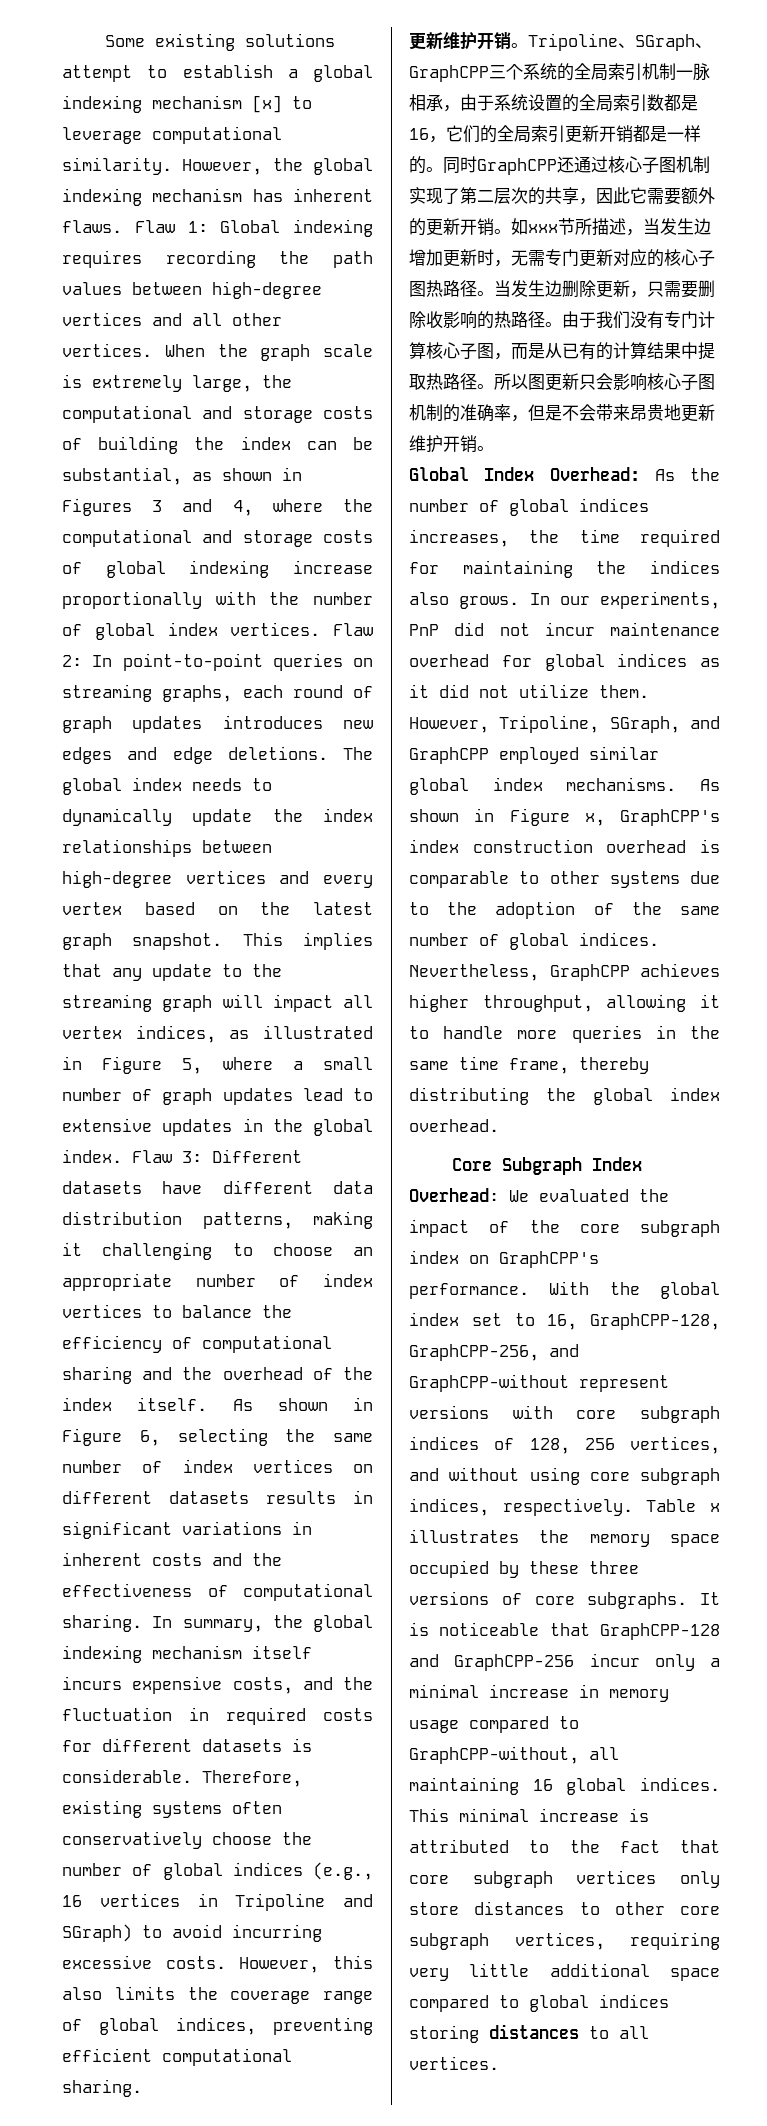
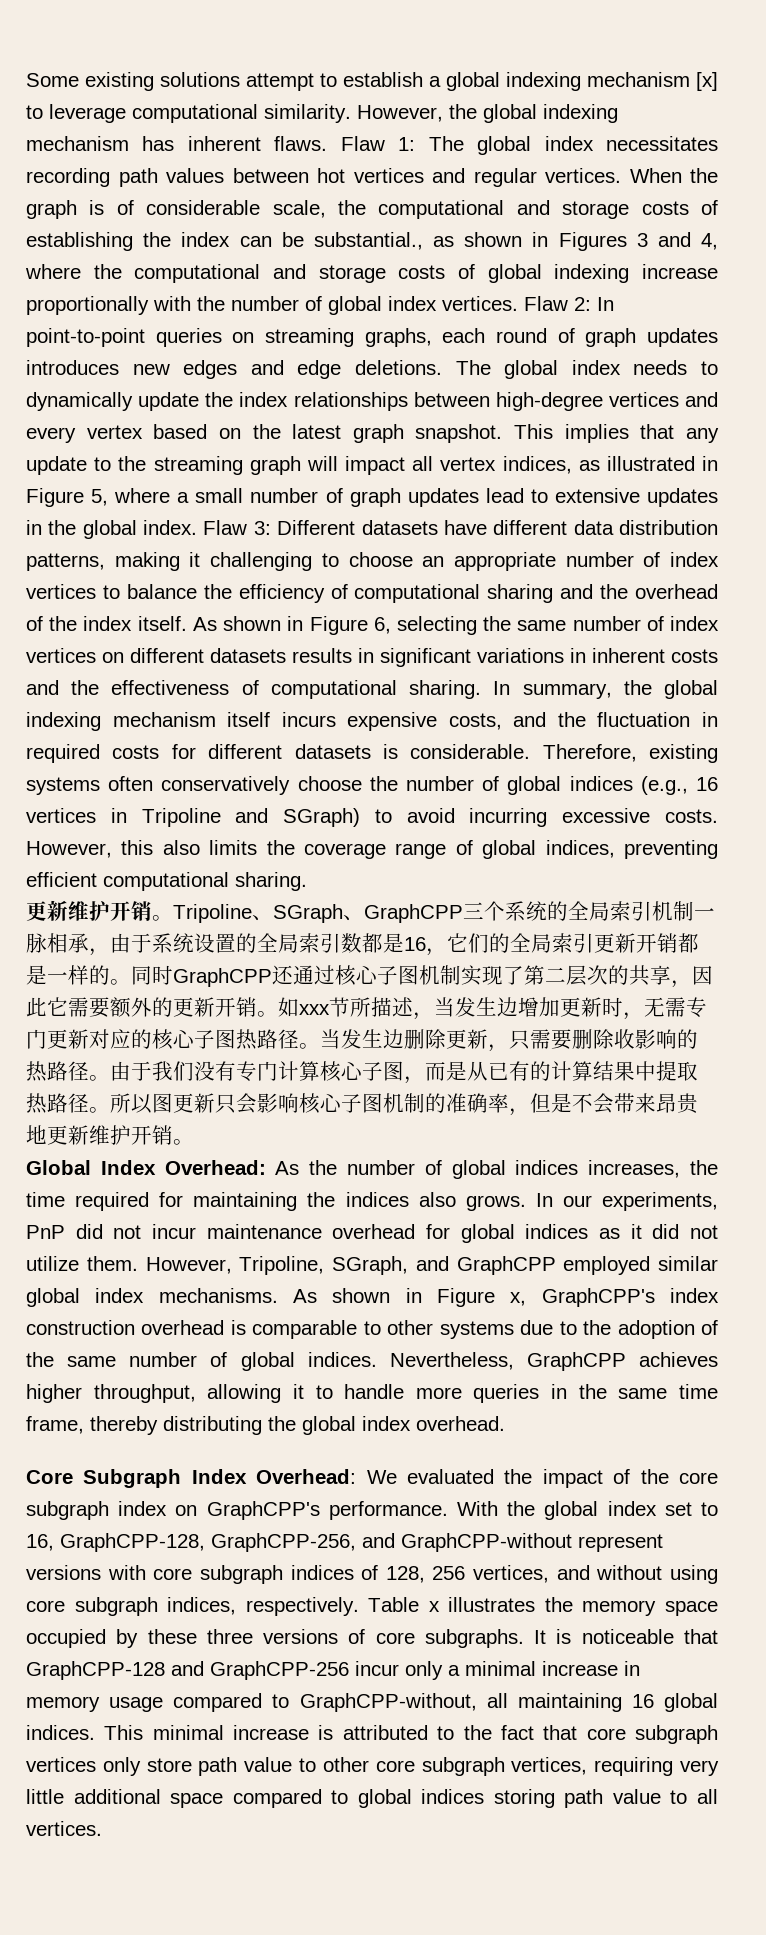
[220,219,373,237] [62,250,310,268] Global indexing requires recording the -> [428,136,719,155] [26,168,110,187] The global index necessitates recording
[212,281,322,299] [62,312,282,326] high-degree vertices and all other -> [317,168,537,187] hot vertices and regular
[323,344,373,357] [62,374,292,392] [62,405,373,423] [62,436,179,454] scale is extremely large, the computational and storage costs of building -> [89,200,718,219] [26,232,133,251] is of considerable scale, the computational and storage costs of establishing
[62,467,182,485] substantial, -> [313,232,423,250] substantial.,
[474,1901,565,1915] distances -> [198,1757,293,1776] path value
[489,2024,579,2039] distances -> [564,1789,661,1808] path value

